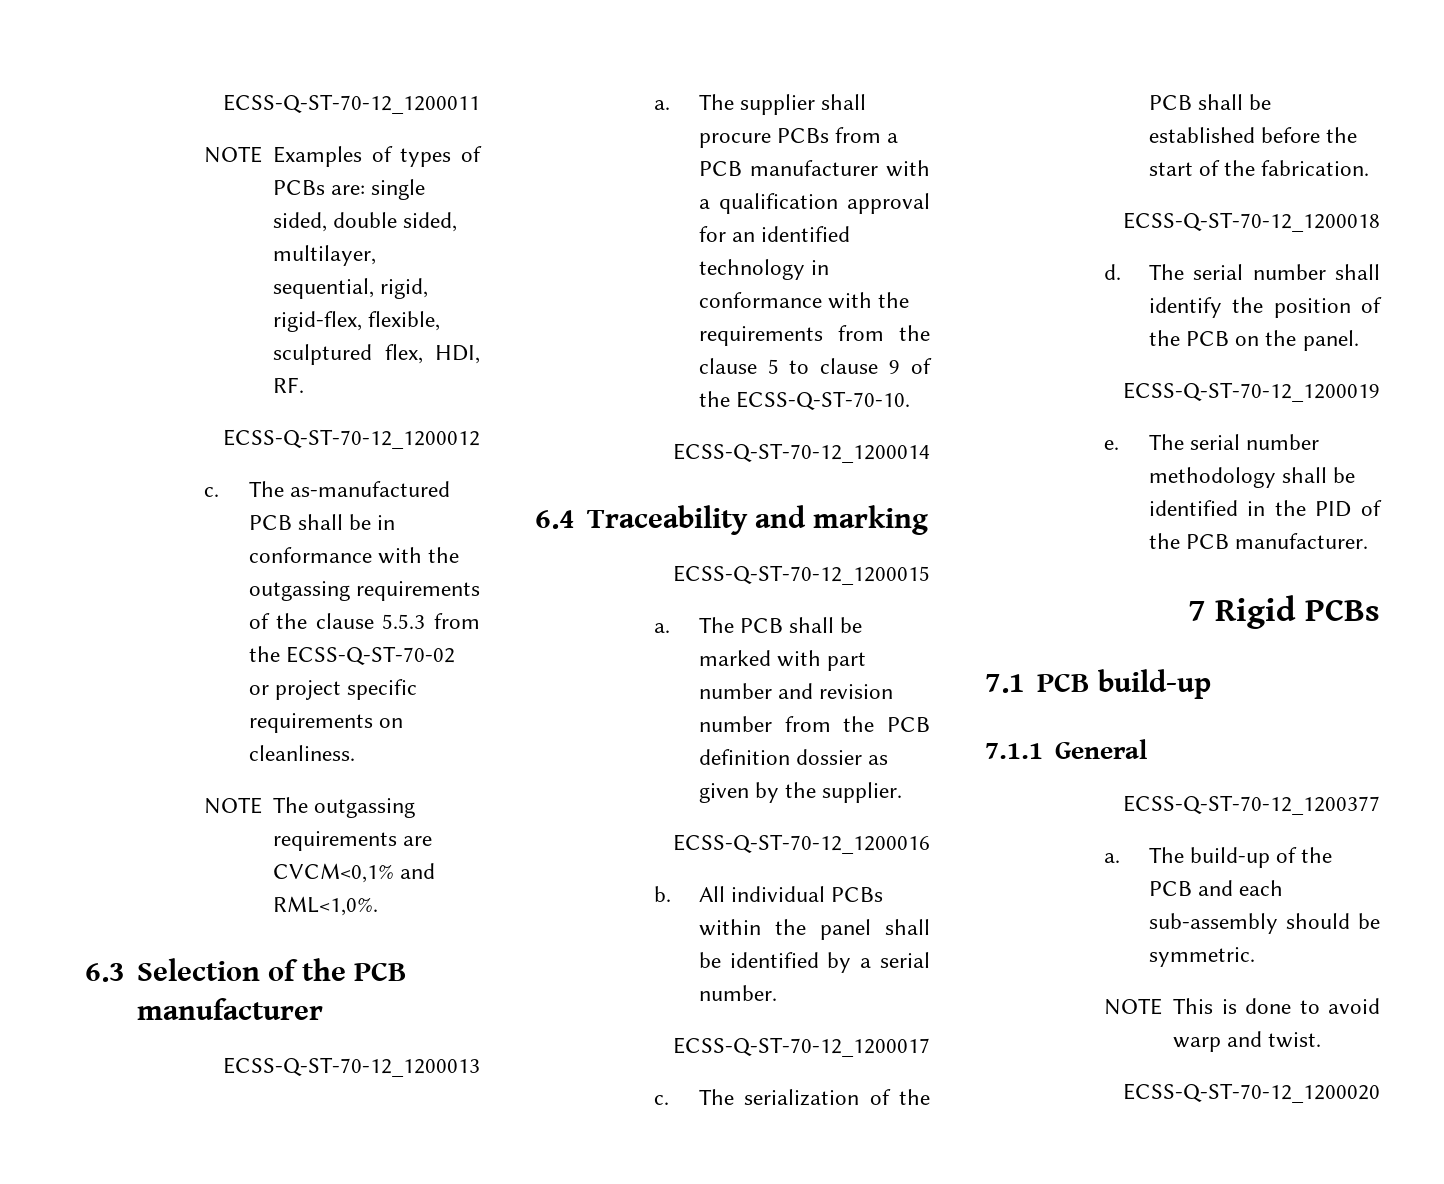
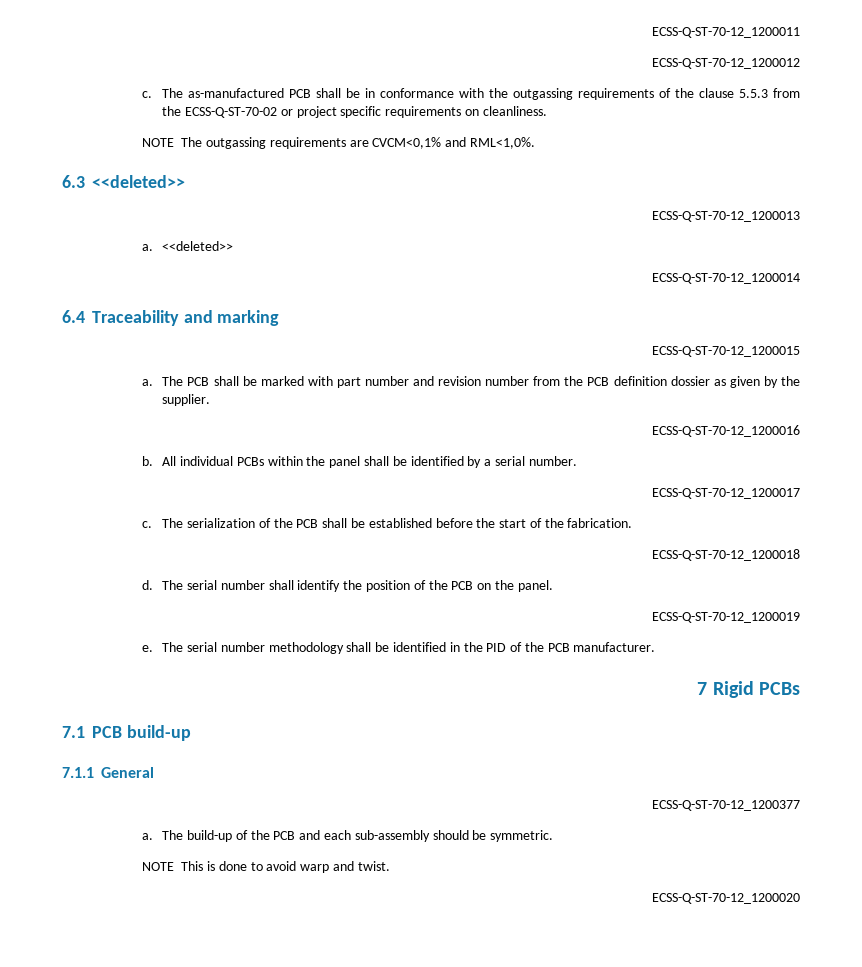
[203,146,483,167] [273,179,426,200] [273,212,458,232] [273,245,376,266] [273,278,429,299] [273,311,441,332] [273,344,480,365] [273,377,304,393] // NOTE Examples of types of PCBs are: single sided, double sided, multilayer, sequential, rigid, rigid-flex, flexible, sculptured flex, HDI, RF. -> (800, 32) none
[136,958,407,981] [136,998,323,1020] [223,1057,480,1077] [653,94,867,115] [698,127,899,148] [698,160,930,177] [698,193,930,214] [698,226,851,242] [698,259,829,280] [698,292,910,309] [698,325,930,346] [698,358,932,374] [698,391,910,410] Selection of the PCB manufacturer // ECSS-Q-ST-70-12_1200013 // a. The supplier shall procure PCBs from a PCB manufacturer with a qualification approval for an identified technology in conformance with the requirements from the clause 5 to clause 9 of the ECSS-Q-ST-70-10. -> [92,175,185,188] [652,211,800,222] [142,241,234,251] <<deleted>> // ECSS-Q-ST-70-12_1200013 // a. <<deleted>>

